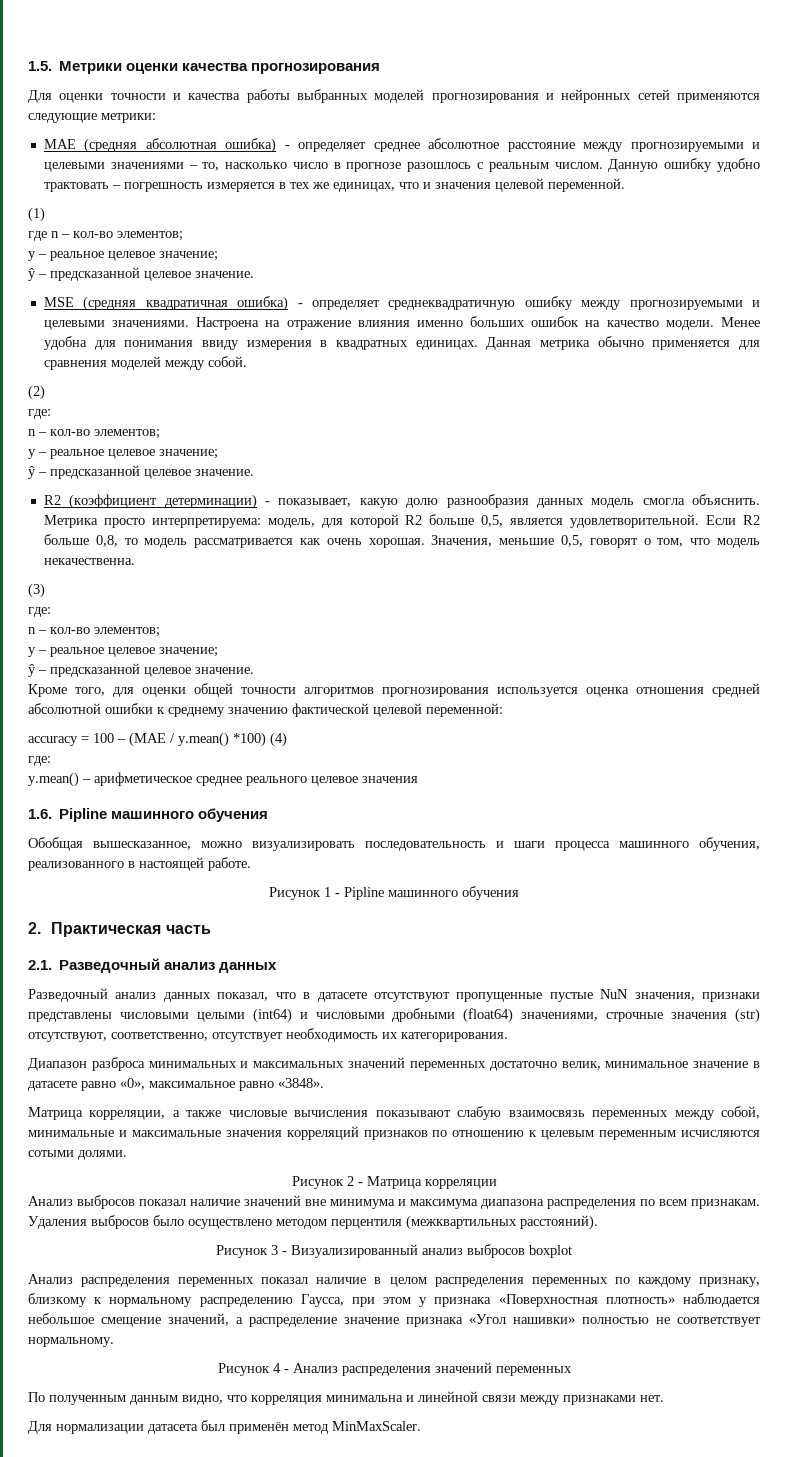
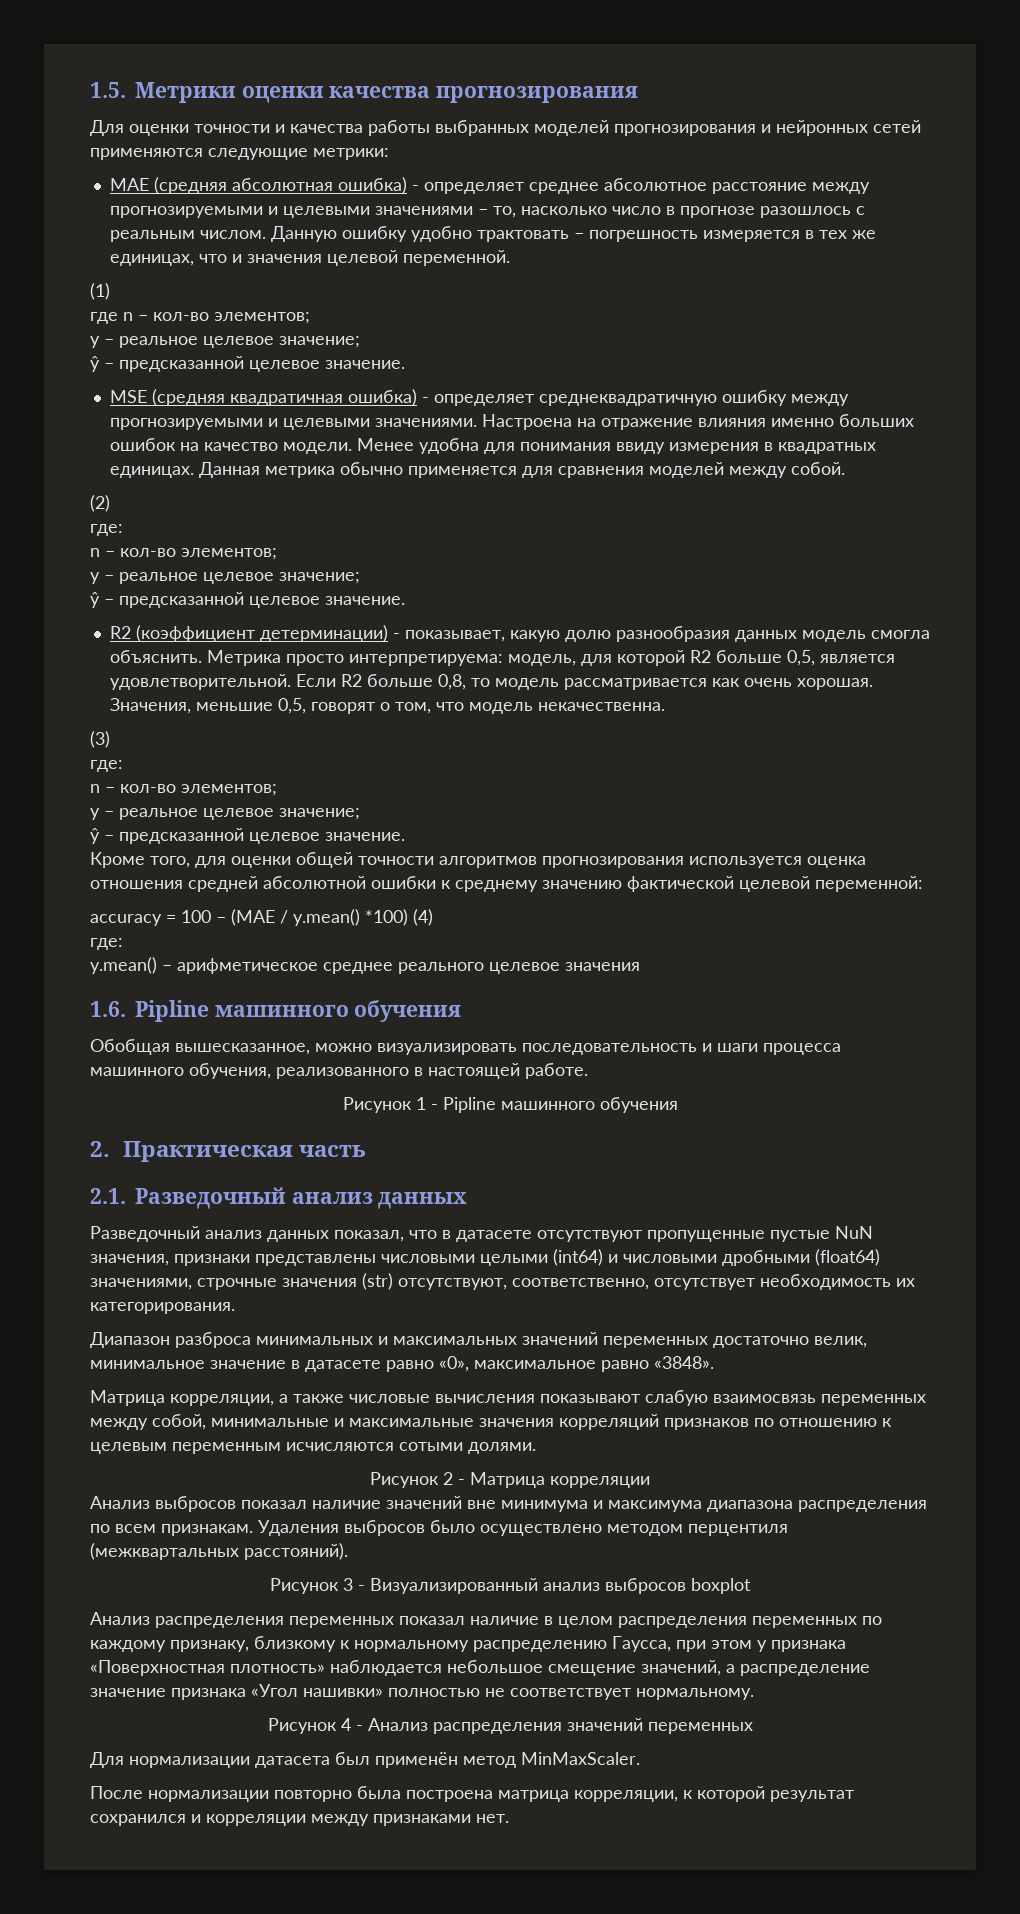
[406,1215,517,1230] (межквартильных -> [90,1543,239,1560] (межквартальных
[28,1391,664,1405] // По полученным данным видно, что корреляция минимальна и линейной связи между признаками нет. -> (753, 1728) none
(421, 1426) none -> [90,1786,854,1802] [90,1814,509,1826] // После нормализации повторно была построена матрица корреляции, к которой результат сохранился и корреляции между признаками нет.

